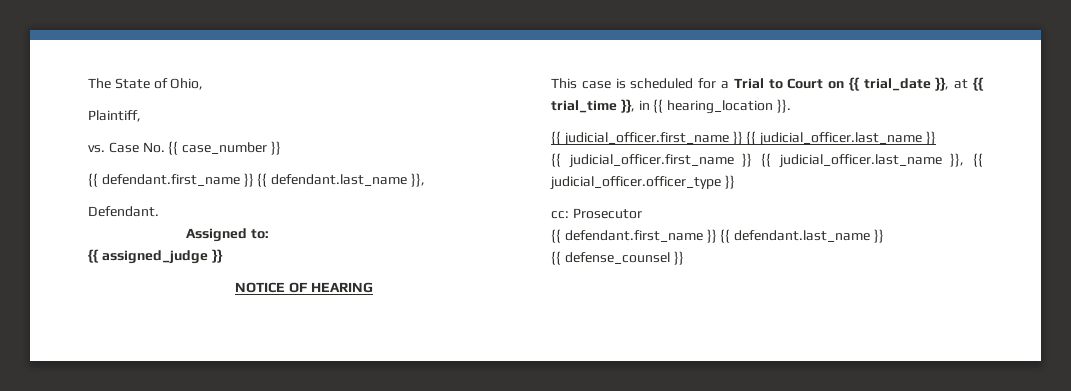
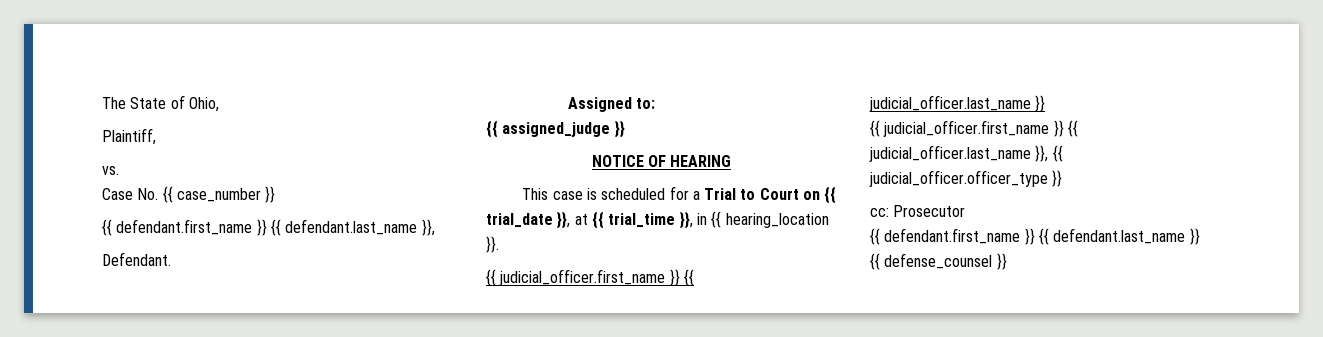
(105, 149) none -> (119, 170) //

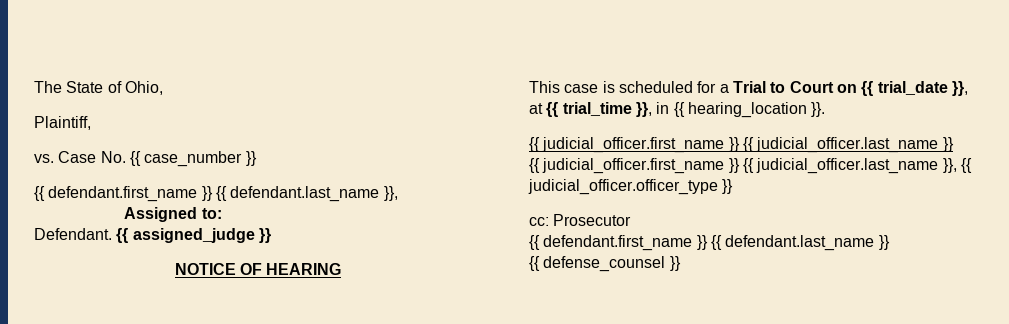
(119, 170) // -> (54, 158) none
[102,252,171,266] // Defendant. -> (398, 193) none
(656, 103) none -> [34,228,112,240] Defendant.

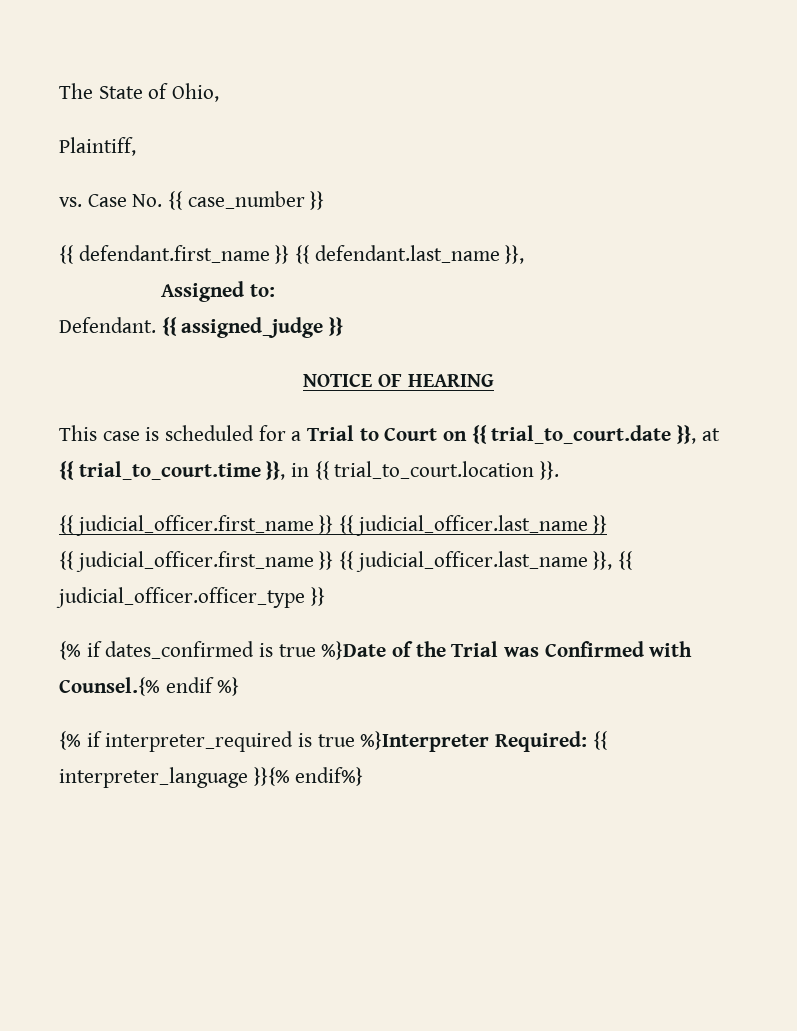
[877,81,948,95] trial_date -> [491,425,672,444] trial_to_court.date
[562,102,632,116] trial_time -> [78,461,261,480] trial_to_court.time
[687,102,807,118] hearing_location -> [334,461,535,479] trial_to_court.location
[529,214,632,226] [529,235,890,251] [529,256,681,272] cc: Prosecutor // {{ defendant.first_name }} {{ defendant.last_name }} // {{ defense_counsel }} -> [59,641,693,660] [59,677,240,696] [59,731,607,752] [59,767,364,788] {% if dates_confirmed is true %}Date of the Trial was Confirmed with Counsel.{% endif %} // {% if interpreter_required is true %}Interpreter Required: {{ interpreter_language }}{% endif%}

